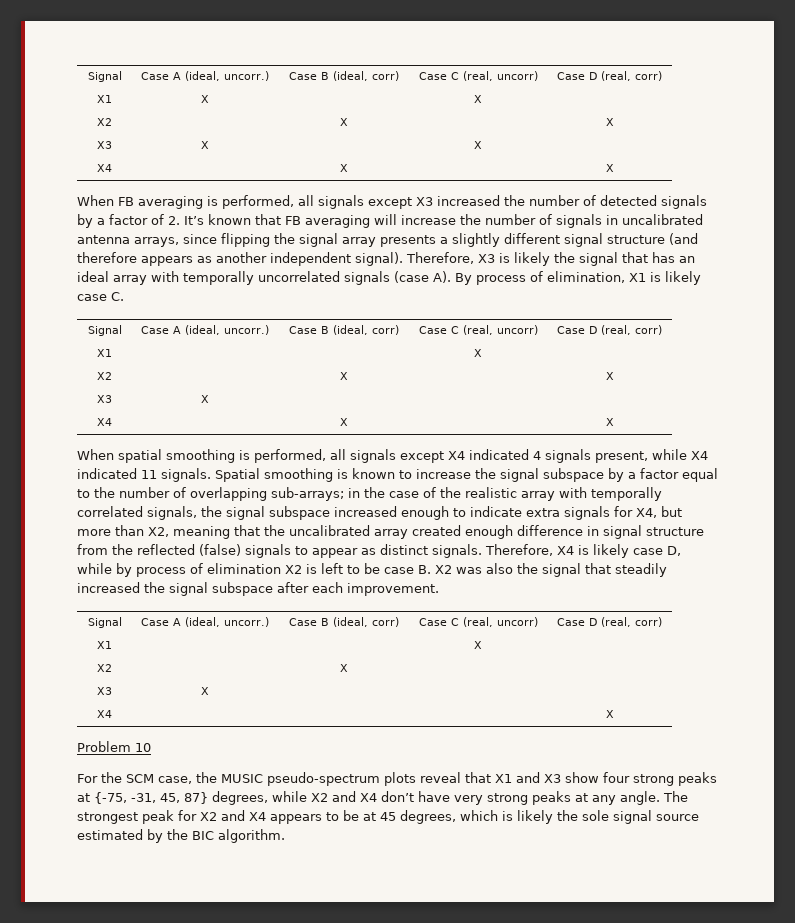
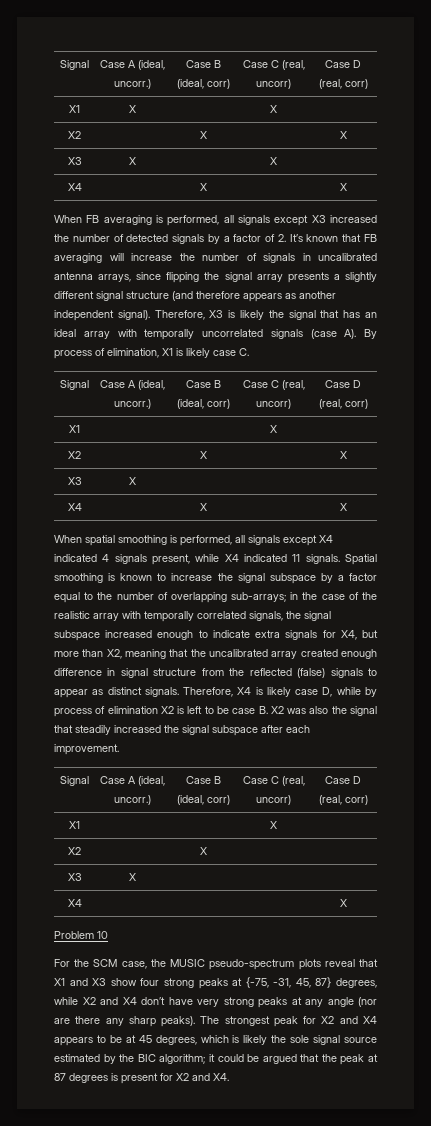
[620,791,660,805] angle. -> [327,997,377,1007] [54,1016,196,1027] angle (nor are there any sharp peaks).
[218,829,285,843] algorithm. -> [159,1054,378,1065] [54,1073,229,1084] algorithm; it could be argued that the peak at 87 degrees is present for X2 and X4.

